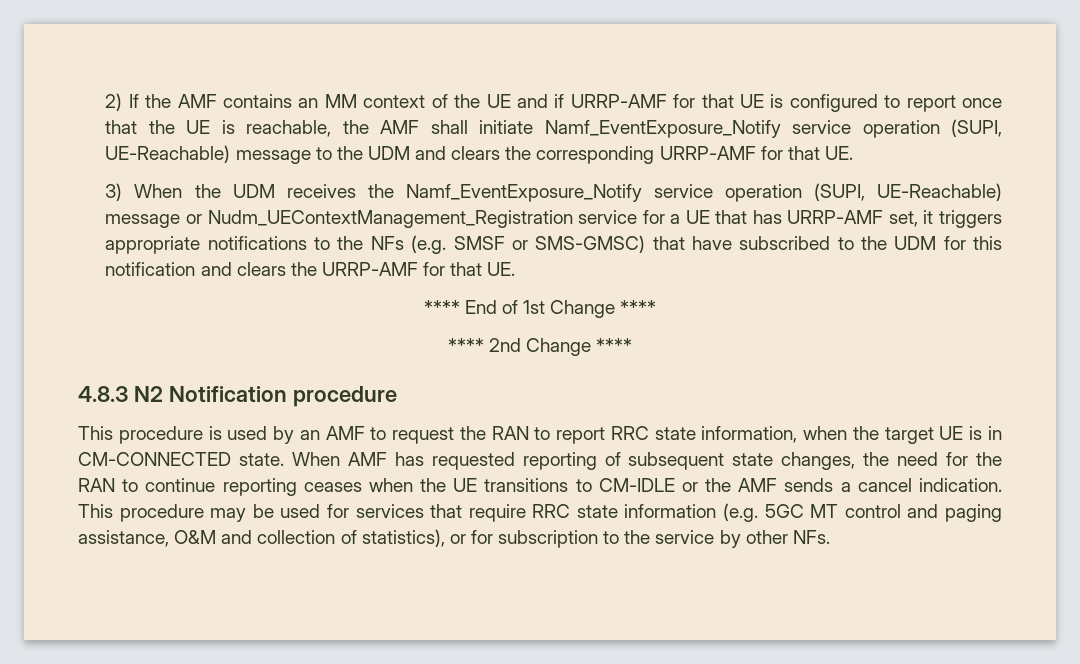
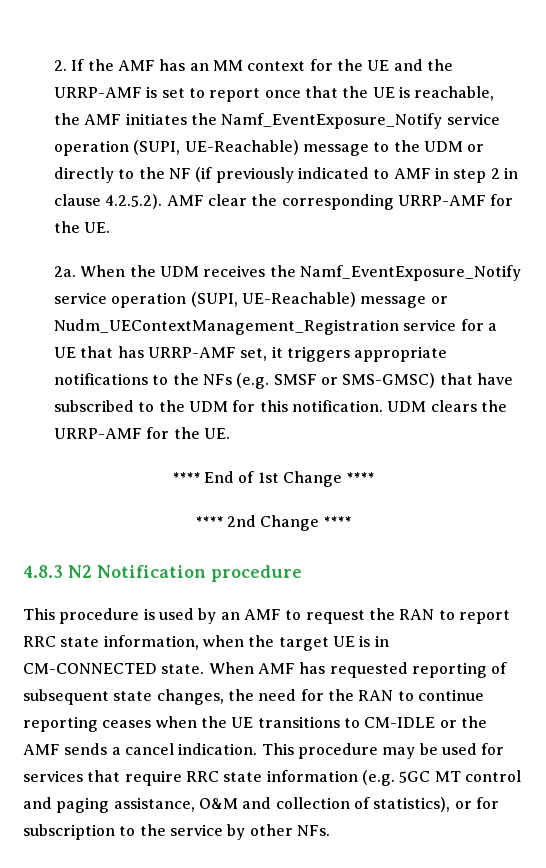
[105,93,123,111] 2) -> [53,60,67,71] 2.
[223,94,293,108] contains -> [159,59,186,71] has
[431,94,448,108] of -> [309,59,333,71] for
[554,94,878,112] if URRP-AMF for that UE is configured -> [426,59,453,71] [53,86,185,98] the URRP-AMF is set
[430,120,534,134] shall initiate -> [125,113,217,125] initiates the
[415,146,501,160] and clears -> [467,144,485,152] [53,167,518,183] [53,194,247,209] or directly to the NF (if previously indicated to AMF in step 2 in clause 4.2.5.2). AMF clear
[787,146,853,160] [105,183,123,201] that UE. // 3) -> [53,221,111,233] [53,266,76,277] the UE. // 2a.
[105,262,232,276] notification and -> [291,400,427,412] notification. UDM
[450,262,483,276] that -> [173,427,200,439] the

